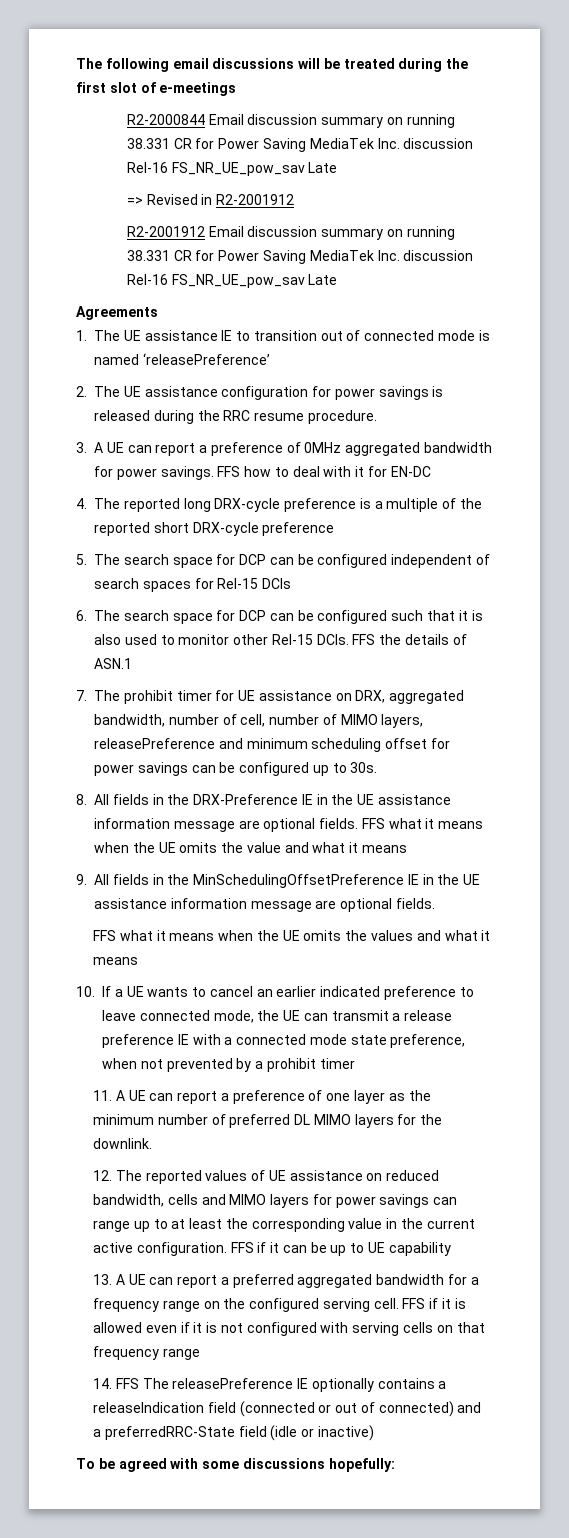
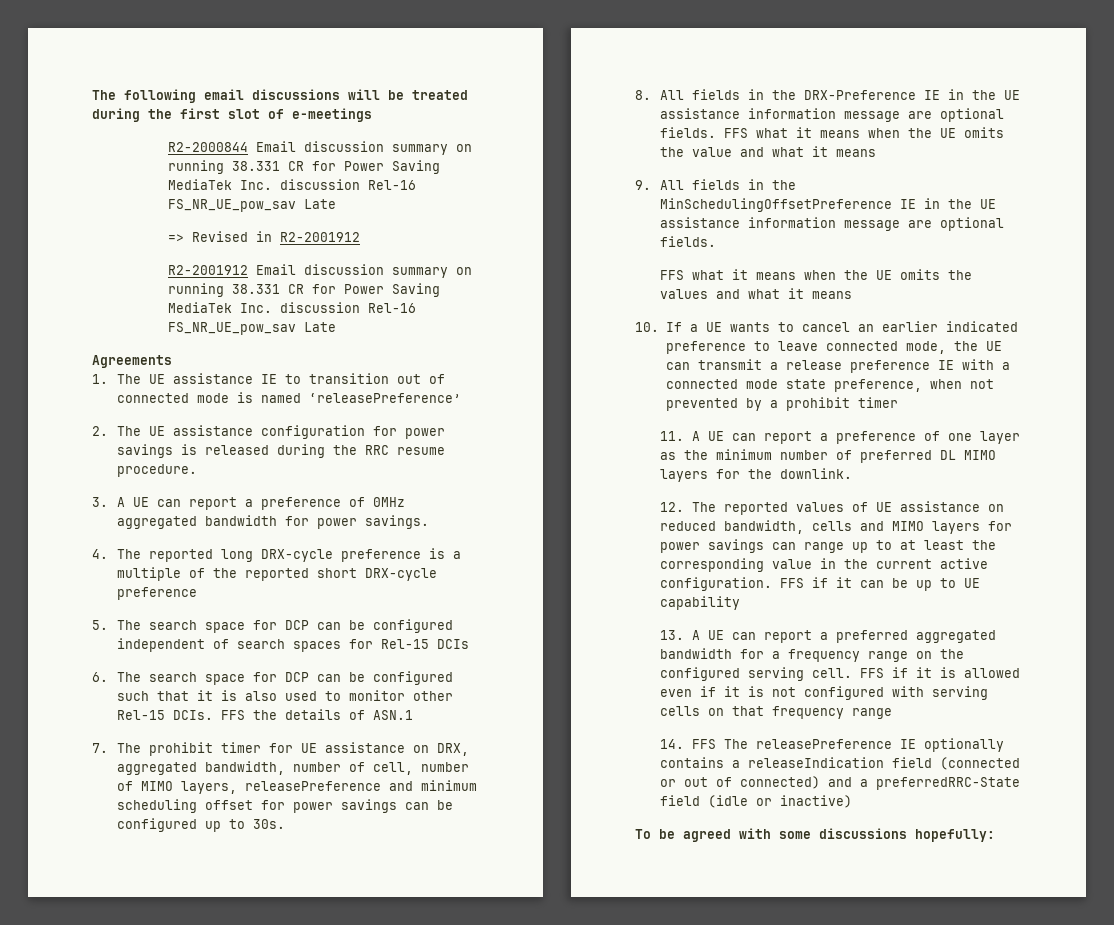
[217,466,431,477] FFS how to deal with it for EN-DC -> (430, 522) none

